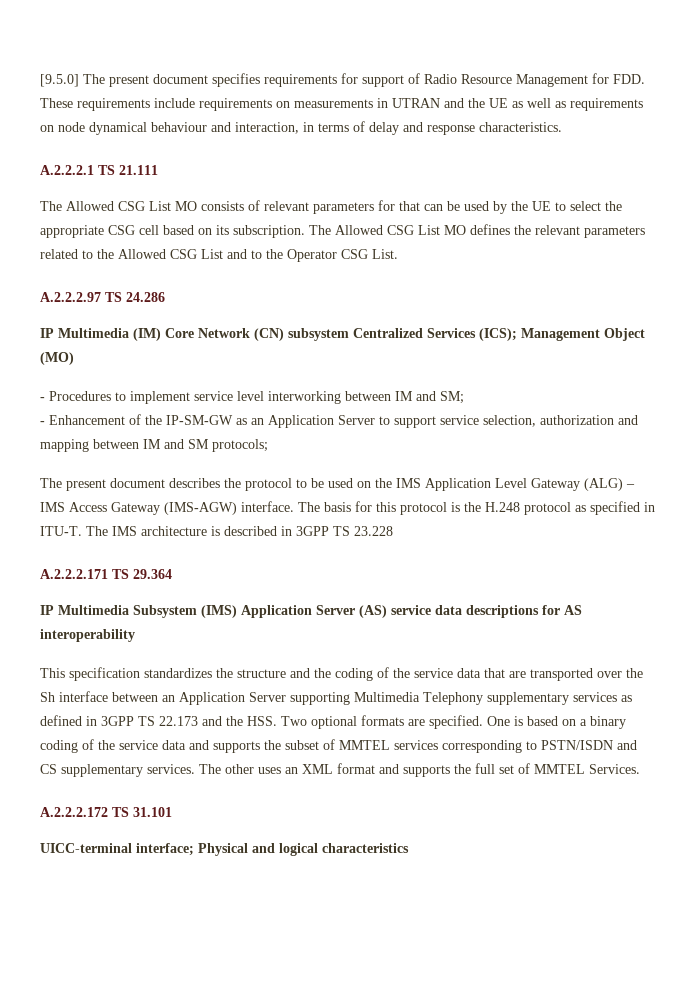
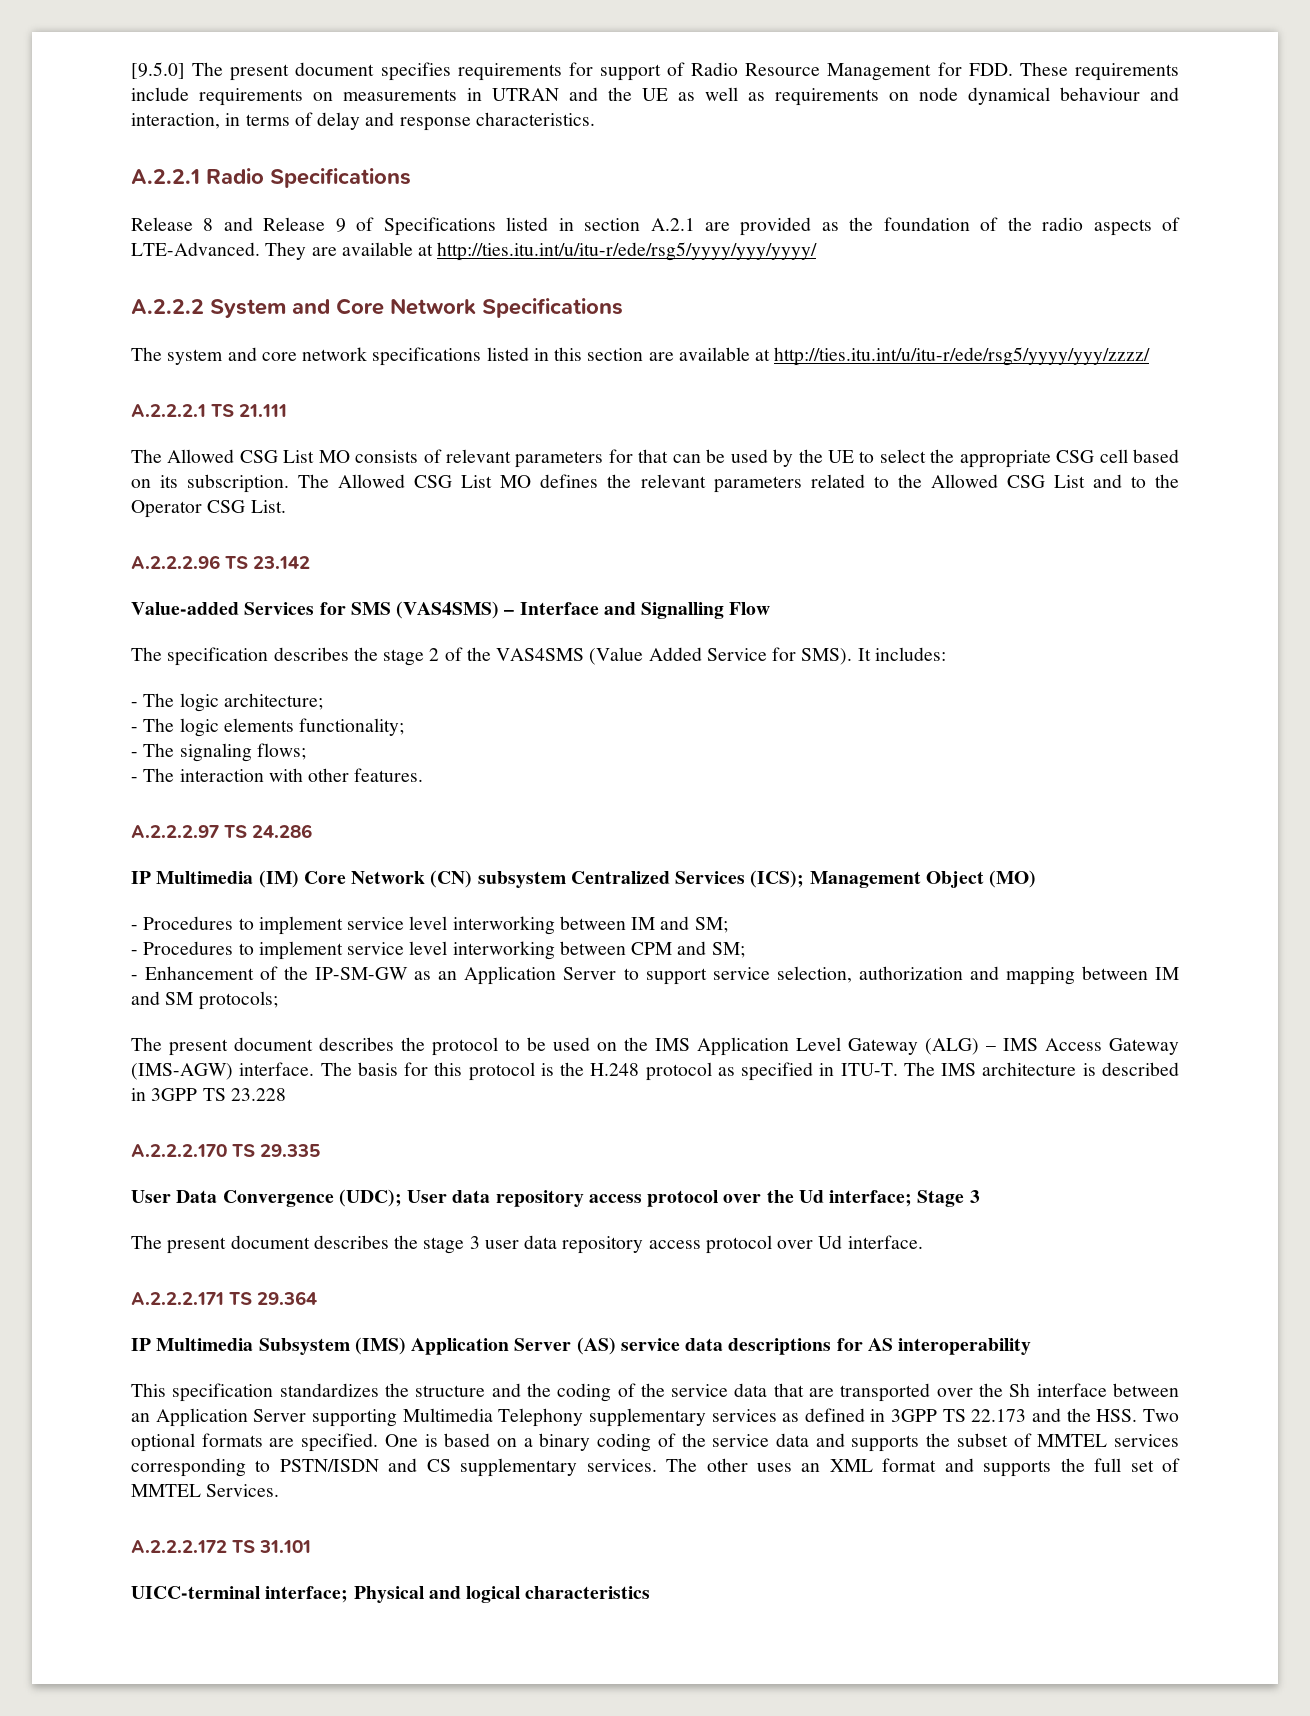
(562, 127) none -> [131,168,411,188] [131,217,1181,236] [131,242,818,261] [131,298,623,318] [131,347,1151,366] // A.2.2.1 Radio Specifications // Release 8 and Release 9 of Specifications listed in section A.2.1 are provided as the foundation of the radio aspects of LTE-Advanced. They are available at http://ties.itu.int/u/itu-r/ede/rsg5/yyyy/yyy/yyyy/ // A.2.2.2 System and Core Network Specifications // The system and core network specifications listed in this section are available at http://ties.itu.int/u/itu-r/ede/rsg5/yyyy/yyy/zzzz/
(398, 254) none -> [131,555,311,569] [131,601,771,619] [131,647,946,666] [131,693,323,712] [131,718,405,737] [131,743,306,762] [131,768,424,782] // A.2.2.2.96 TS 23.142 // Value-added Services for SMS (VAS4SMS) – Interface and Signalling Flow // The specification describes the stage 2 of the VAS4SMS (Value Added Service for SMS). It includes: // - The logic architecture; // - The logic elements functionality; // - The signaling flows; // - The interaction with other features.
(464, 397) none -> [131,941,745,960] // - Procedures to implement service level interworking between CPM and SM;
(393, 531) none -> [131,1144,321,1157] [131,1189,980,1207] [131,1235,923,1254] // A.2.2.2.170 TS 29.335 // User Data Convergence (UDC); User data repository access protocol over the Ud interface; Stage 3 // The present document describes the stage 3 user data repository access protocol over Ud interface.

